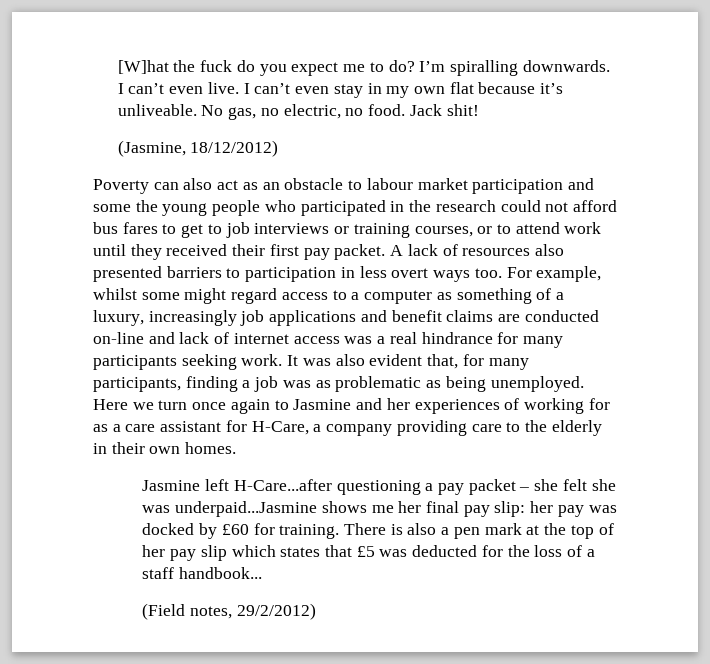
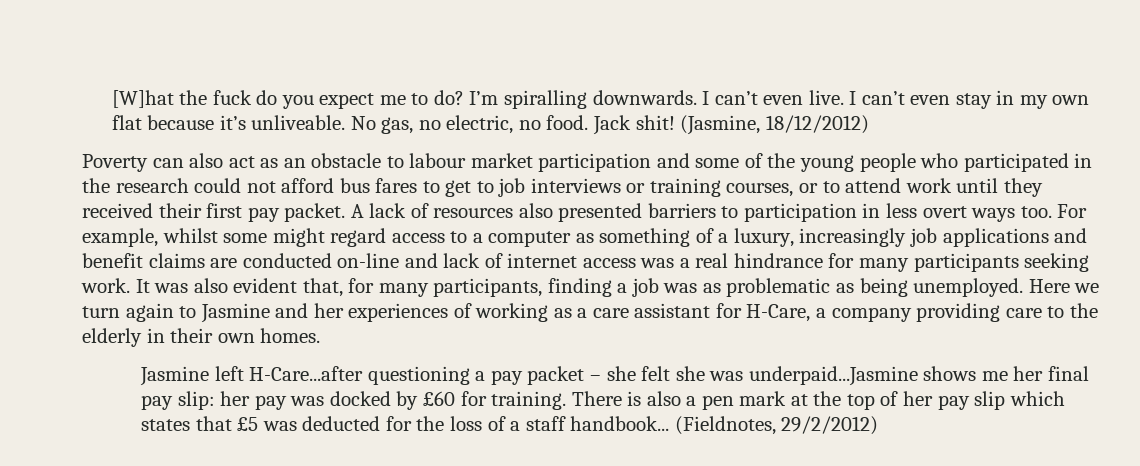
(479, 110) // -> (675, 122) none
(131, 208) none -> [744,153,763,168] of
[192,402,227,410] once -> (120, 312) none
[588,398,610,410] for -> (549, 312) none
[142,603,233,620] // (Field notes, -> [674,416,776,435] (Fieldnotes,

